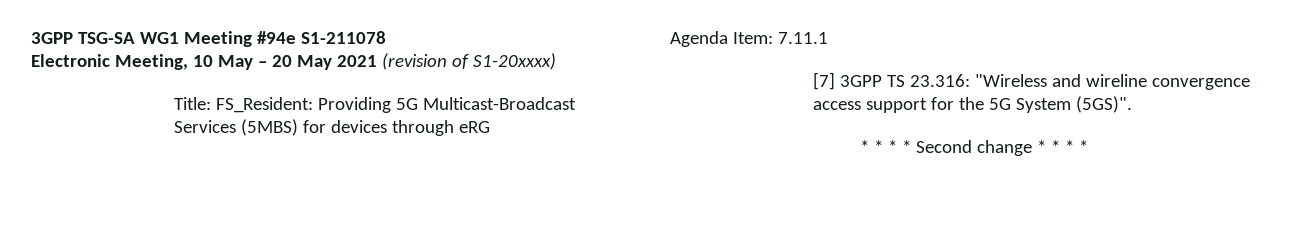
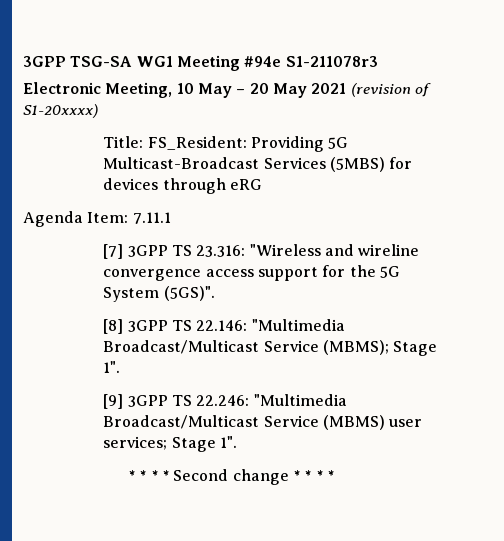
[300,31,386,44] S1-211078 -> [285,56,378,67] S1-211078r3
(1132, 104) none -> [103,319,345,334] [103,340,438,356] [103,361,121,373] [103,394,347,409] [103,415,423,430] [103,436,238,452] // [8] 3GPP TS 22.146: "Multimedia Broadcast/Multicast Service (MBMS); Stage 1". // [9] 3GPP TS 22.246: "Multimedia Broadcast/Multicast Service (MBMS) user services; Stage 1".

